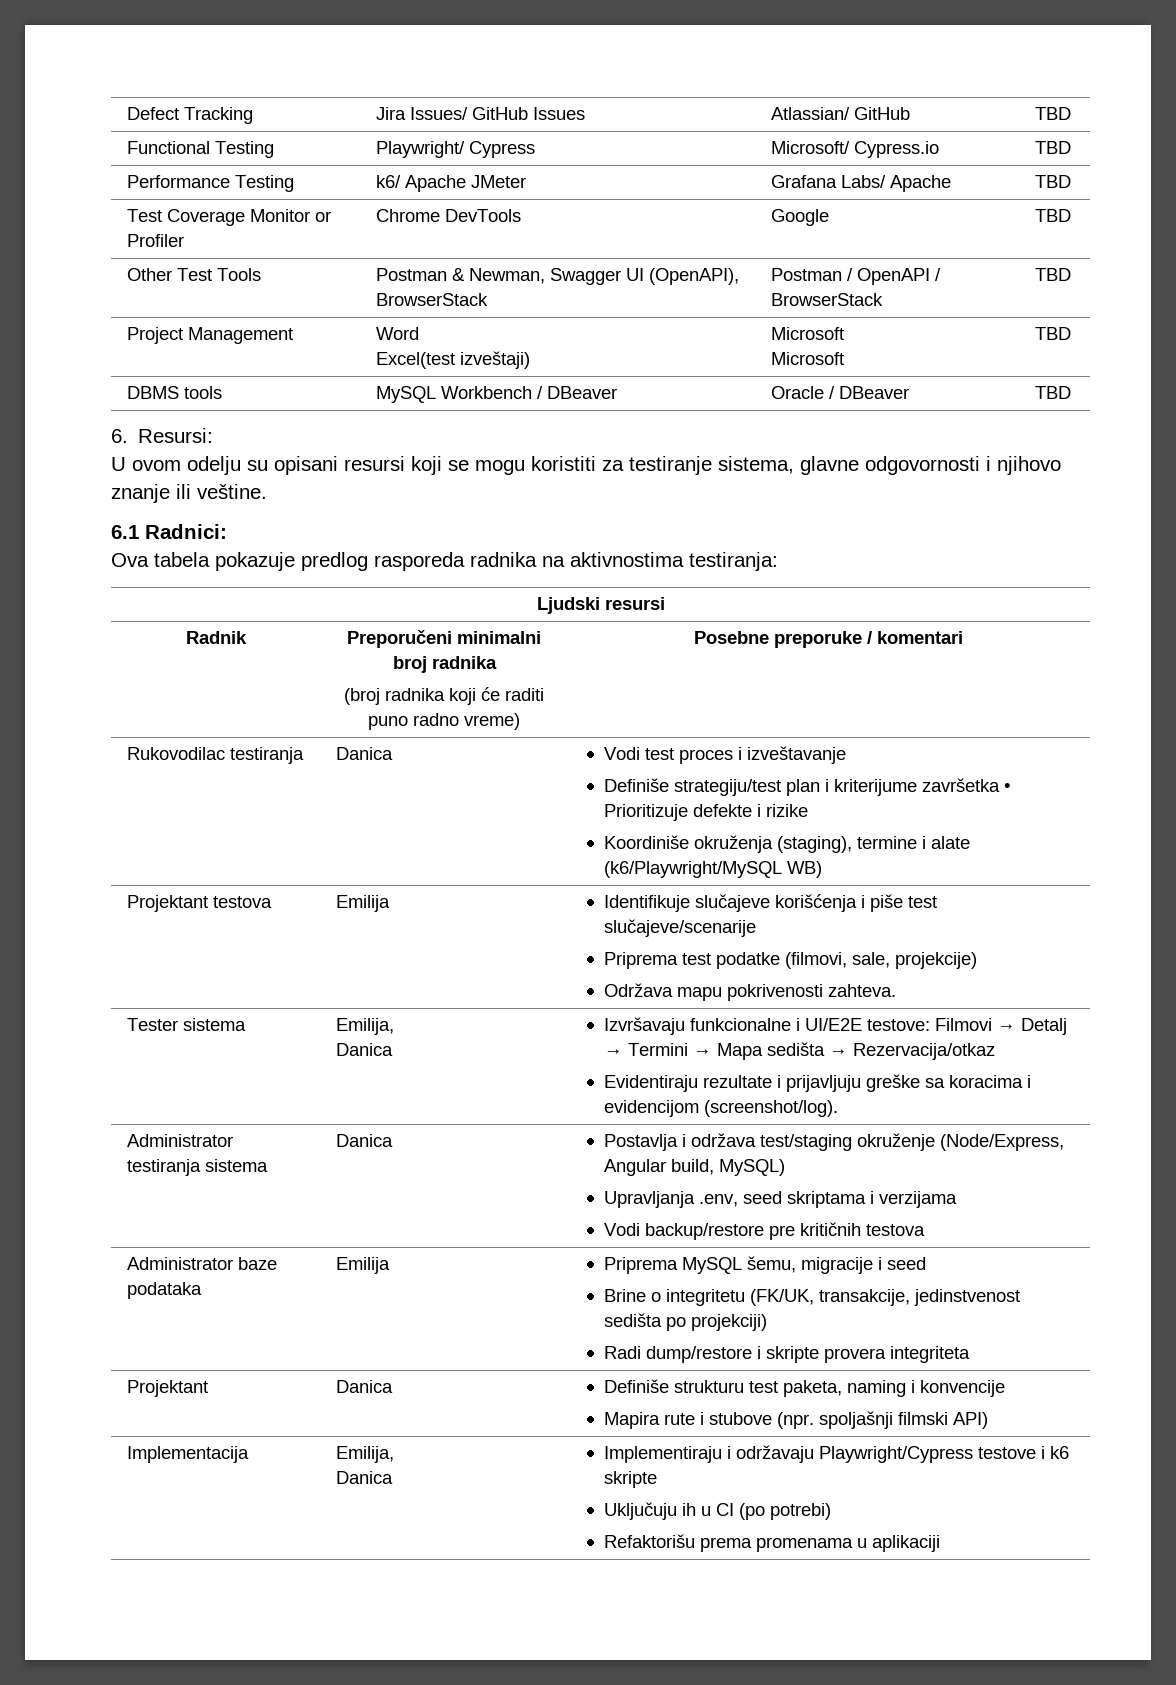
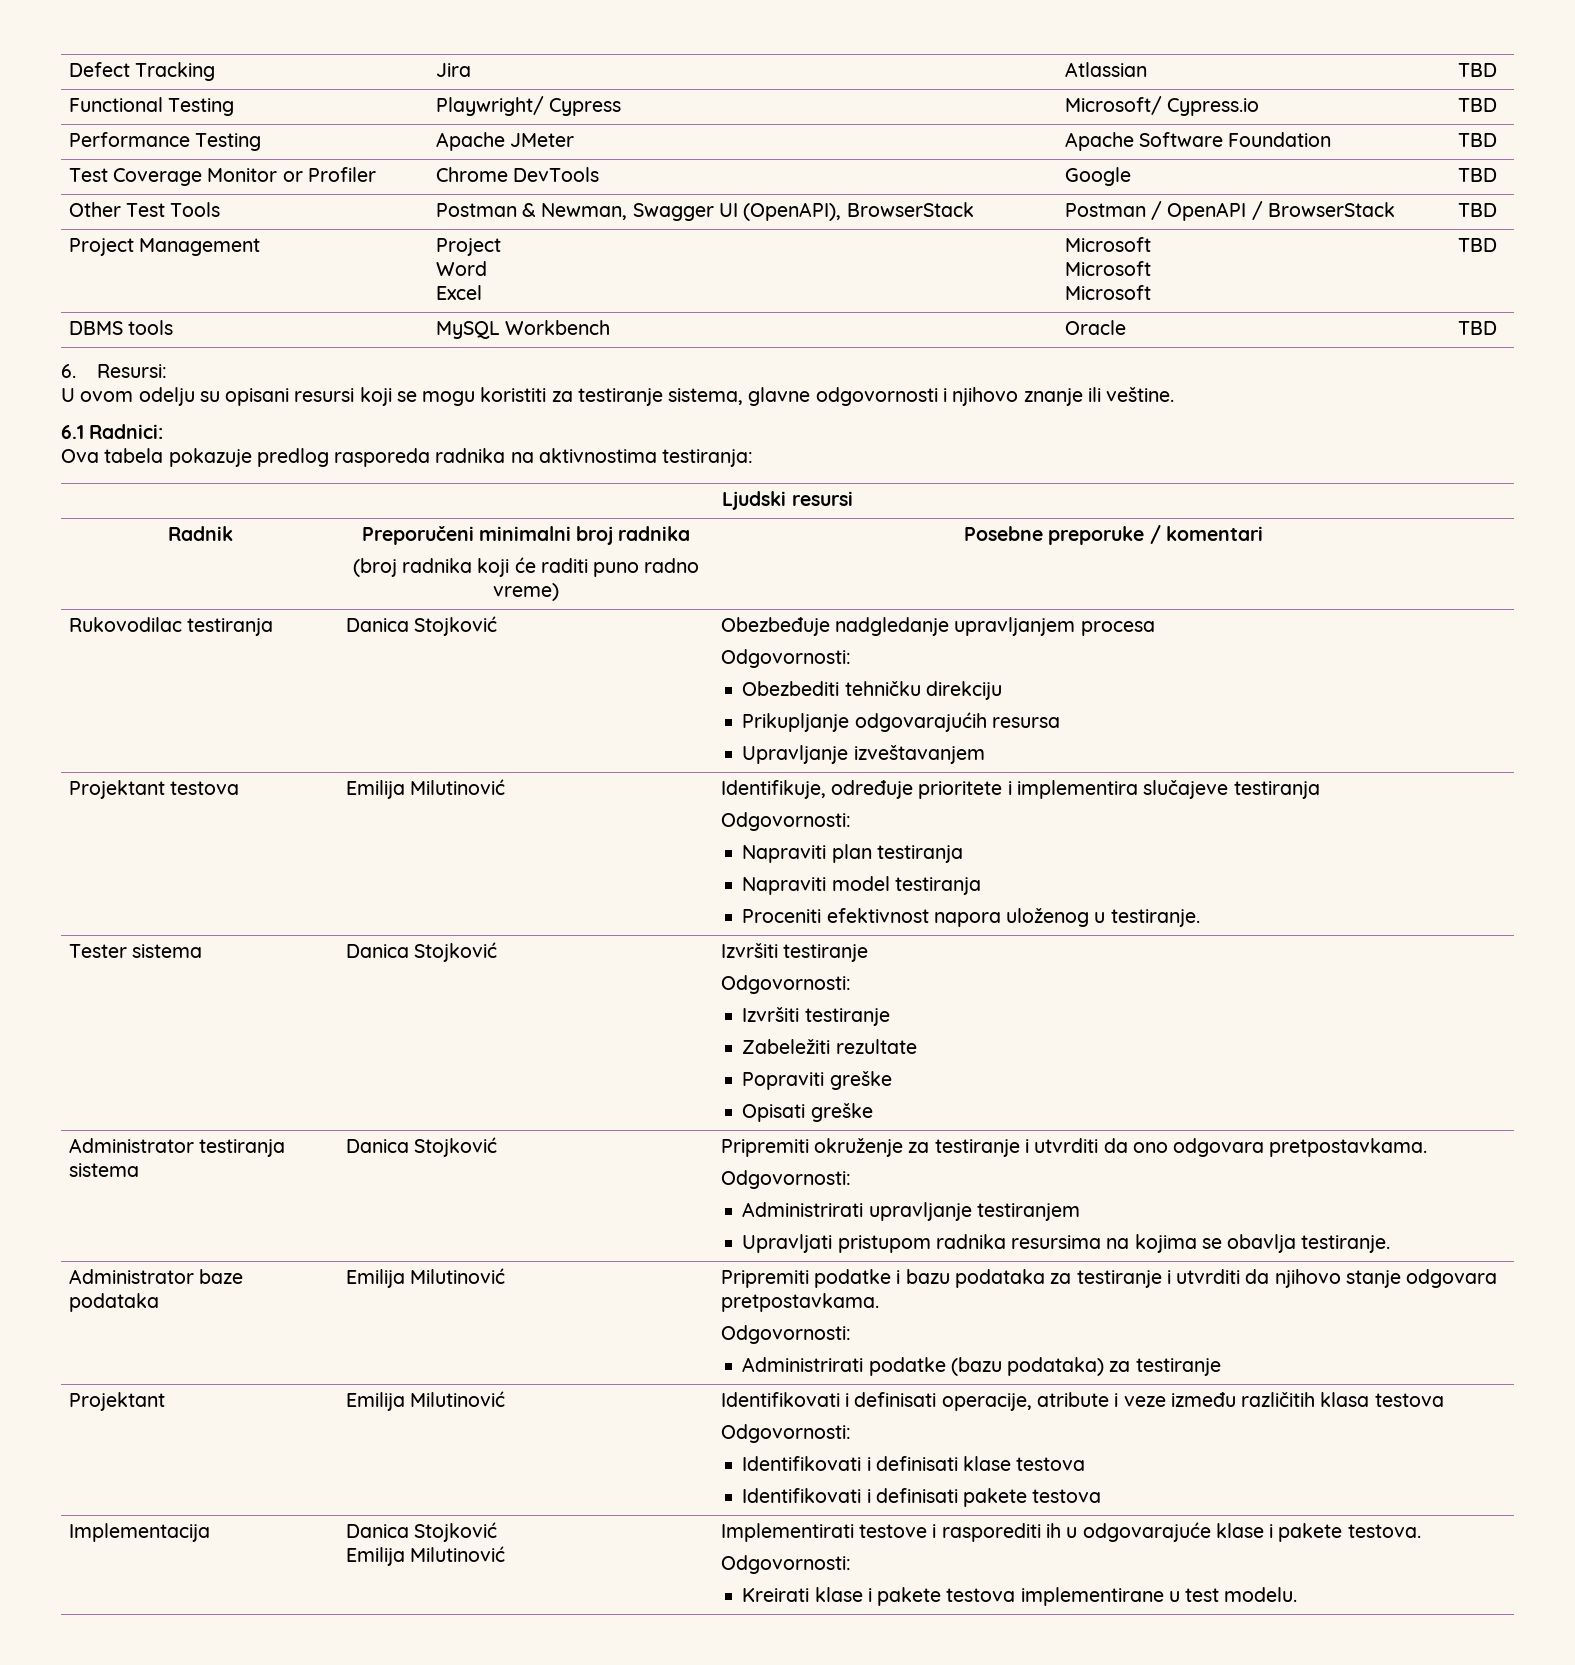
[410,107,586,120] [771,107,911,120] Issues/ GitHub Issues | Atlassian/ GitHub -> [1064,62,1147,77] | Atlassian
[376,175,402,188] k6/ -> (262, 142) none
[771,175,952,192] Grafana Labs/ Apache -> [1064,132,1332,151] Apache Software Foundation
(294, 335) none -> [435,238,501,256] Project //
[376,351,531,369] [771,327,845,340] [771,352,845,365] Excel(test izveštaji) | Microsoft // Microsoft -> [435,285,482,300] [1064,237,1151,252] [1064,261,1151,276] [1064,285,1151,300] Excel | Microsoft // Microsoft // Microsoft
[537,386,618,399] / DBeaver -> (611, 327) none
[829,386,910,399] / DBeaver -> (1126, 327) none
[603,746,846,764] [603,778,1010,796] [603,804,808,821] [603,835,970,853] [603,861,822,878] [127,895,273,912] [336,895,391,912] [603,894,937,912] [603,919,756,937] [603,952,977,969] [603,983,896,1001] [127,1018,247,1031] [336,1018,395,1035] [336,1043,394,1056] [603,1017,1067,1035] [603,1042,995,1060] [603,1075,698,1092] | Vodi test proces i izveštavanje // Definiše strategiju/test plan i kriterijume završetka • Prioritizuje defekte i rizike // Koordiniše okruženja (staging), termine i alate (k6/Playwright/MySQL WB) // Projektant testova | Emilija | Identifikuje slučajeve korišćenja i piše test slučajeve/scenarije // Priprema test podatke (filmovi, sale, projekcije) // Održava mapu pokrivenosti zahteva. // Tester sistema | Emilija, // Danica | Izvršavaju funkcionalne i UI/E2E testove: Filmovi → Detalj → Termini → Mapa sedišta → Rezervacija/otkaz // Evidentiraju -> [414,616,498,636] [720,617,1155,636] [720,649,851,668] [742,681,1002,700] [742,712,1060,732] [742,745,985,764] [68,780,240,799] [345,779,506,799] [720,780,1320,799] [720,812,851,831] [742,844,963,863] [742,876,981,895] [742,908,1200,927] [68,944,203,958] [345,942,498,962] [720,943,869,962] [720,975,851,994] [742,1007,890,1026] [742,1039,831,1054] Stojković | Obezbeđuje nadgledanje upravljanjem procesa // Odgovornosti: // Obezbediti tehničku direkciju // Prikupljanje odgovarajućih resursa // Upravljanje izveštavanjem // Projektant testova | Emilija Milutinović | Identifikuje, određuje prioritete i implementira slučajeve testiranja // Odgovornosti: // Napraviti plan testiranja // Napraviti model testiranja // Proceniti efektivnost napora uloženog u testiranje. // Tester sistema | Danica Stojković | Izvršiti testiranje // Odgovornosti: // Izvršiti testiranje // Zabeležiti
[776,1074,1031,1092] [603,1100,838,1117] i prijavljuju greške sa koracima i evidencijom (screenshot/log). -> [742,1071,892,1090] [742,1103,873,1122] // Popraviti greške // Opisati greške
[603,1133,1064,1151] [603,1159,785,1176] [603,1191,957,1208] [603,1222,925,1240] [127,1257,278,1270] [127,1282,203,1299] [336,1257,391,1274] [603,1256,926,1274] [603,1289,1020,1306] [603,1313,767,1331] [603,1346,970,1363] [127,1380,209,1397] [336,1380,394,1393] [603,1379,1005,1397] [603,1411,988,1429] [127,1446,250,1463] [336,1446,395,1463] [336,1471,394,1484] [603,1445,1069,1463] [603,1471,657,1488] [603,1502,831,1520] [603,1534,940,1552] | Postavlja i održava test/staging okruženje (Node/Express, Angular build, MySQL) // Upravljanja .env, seed skriptama i verzijama // Vodi backup/restore pre kritičnih testova // Administrator baze podataka | Emilija | Priprema MySQL šemu, migracije i seed // Brine o integritetu (FK/UK, transakcije, jedinstvenost sedišta po projekciji) // Radi dump/restore i skripte provera integriteta // Projektant | Danica | Definiše strukturu test paketa, naming i konvencije // Mapira rute i stubove (npr. spoljašnji filmski API) // Implementacija | Emilija, // Danica | Implementiraju i održavaju Playwright/Cypress testove i k6 skripte // Uključuju ih u CI (po potrebi) // Refaktorišu prema promenama u aplikaciji -> [414,1137,498,1157] [720,1138,1428,1157] [720,1170,851,1189] [742,1202,1080,1221] [742,1234,1391,1253] [68,1269,244,1284] [68,1293,159,1312] [345,1268,506,1288] [720,1269,1498,1288] [720,1293,879,1312] [720,1325,851,1344] [742,1357,1221,1376] [68,1392,165,1411] [345,1391,506,1411] [720,1392,1444,1411] [720,1424,851,1443] [742,1456,1086,1471] [742,1488,1102,1507] [68,1523,210,1542] [345,1522,498,1542] [345,1546,506,1566] [720,1522,1421,1542] [720,1555,851,1574] [742,1587,1298,1606] Stojković | Pripremiti okruženje za testiranje i utvrditi da ono odgovara pretpostavkama. // Odgovornosti: // Administrirati upravljanje testiranjem // Upravljati pristupom radnika resursima na kojima se obavlja testiranje. // Administrator baze podataka | Emilija Milutinović | Pripremiti podatke i bazu podataka za testiranje i utvrditi da njihovo stanje odgovara pretpostavkama. // Odgovornosti: // Administrirati podatke (bazu podataka) za testiranje // Projektant | Emilija Milutinović | Identifikovati i definisati operacije, atribute i veze između različitih klasa testova // Odgovornosti: // Identifikovati i definisati klase testova // Identifikovati i definisati pakete testova // Implementacija | Danica Stojković // Emilija Milutinović | Implementirati testove i rasporediti ih u odgovarajuće klase i pakete testova. // Odgovornosti: // Kreirati klase i pakete testova implementirane u test modelu.

